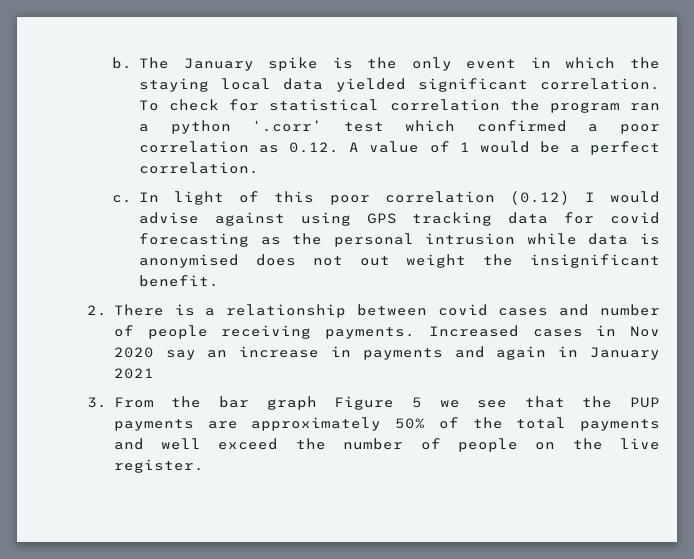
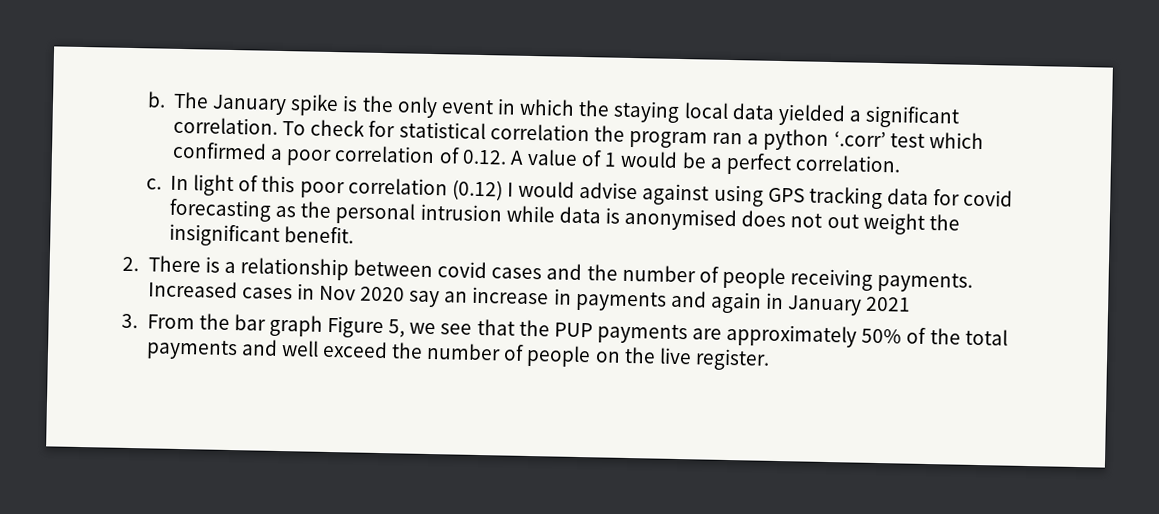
(406, 85) none -> [848,110,861,122] a
[259,145,280,153] as -> [438,147,460,164] of
(590, 310) none -> [586,264,618,281] the
[411,397,422,408] 5 -> [388,319,406,338] 5,

